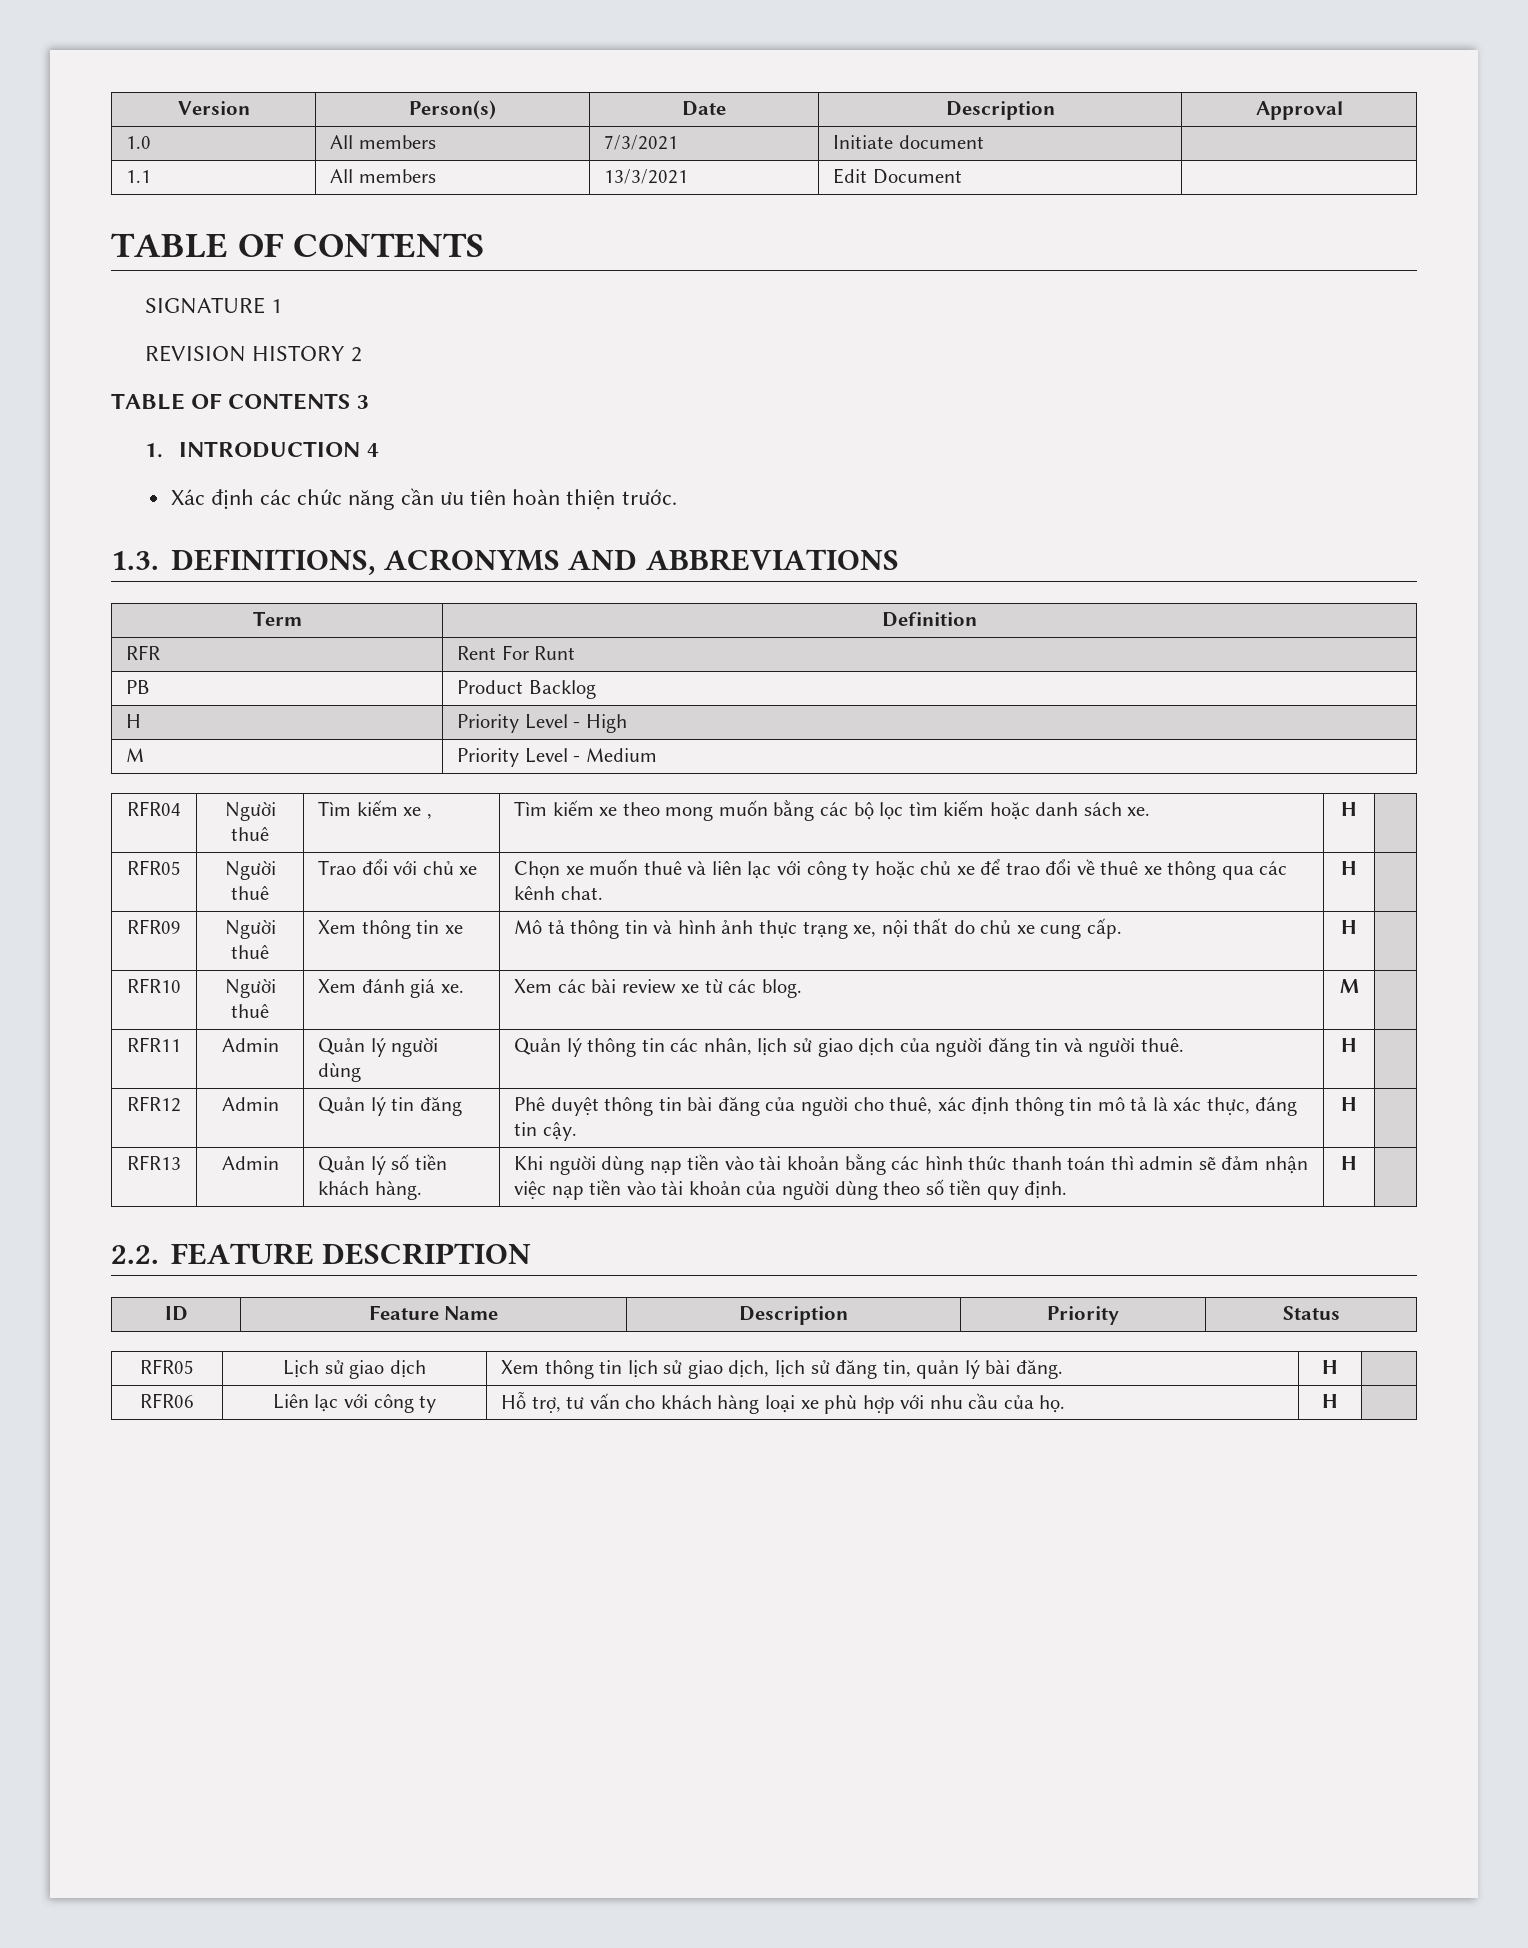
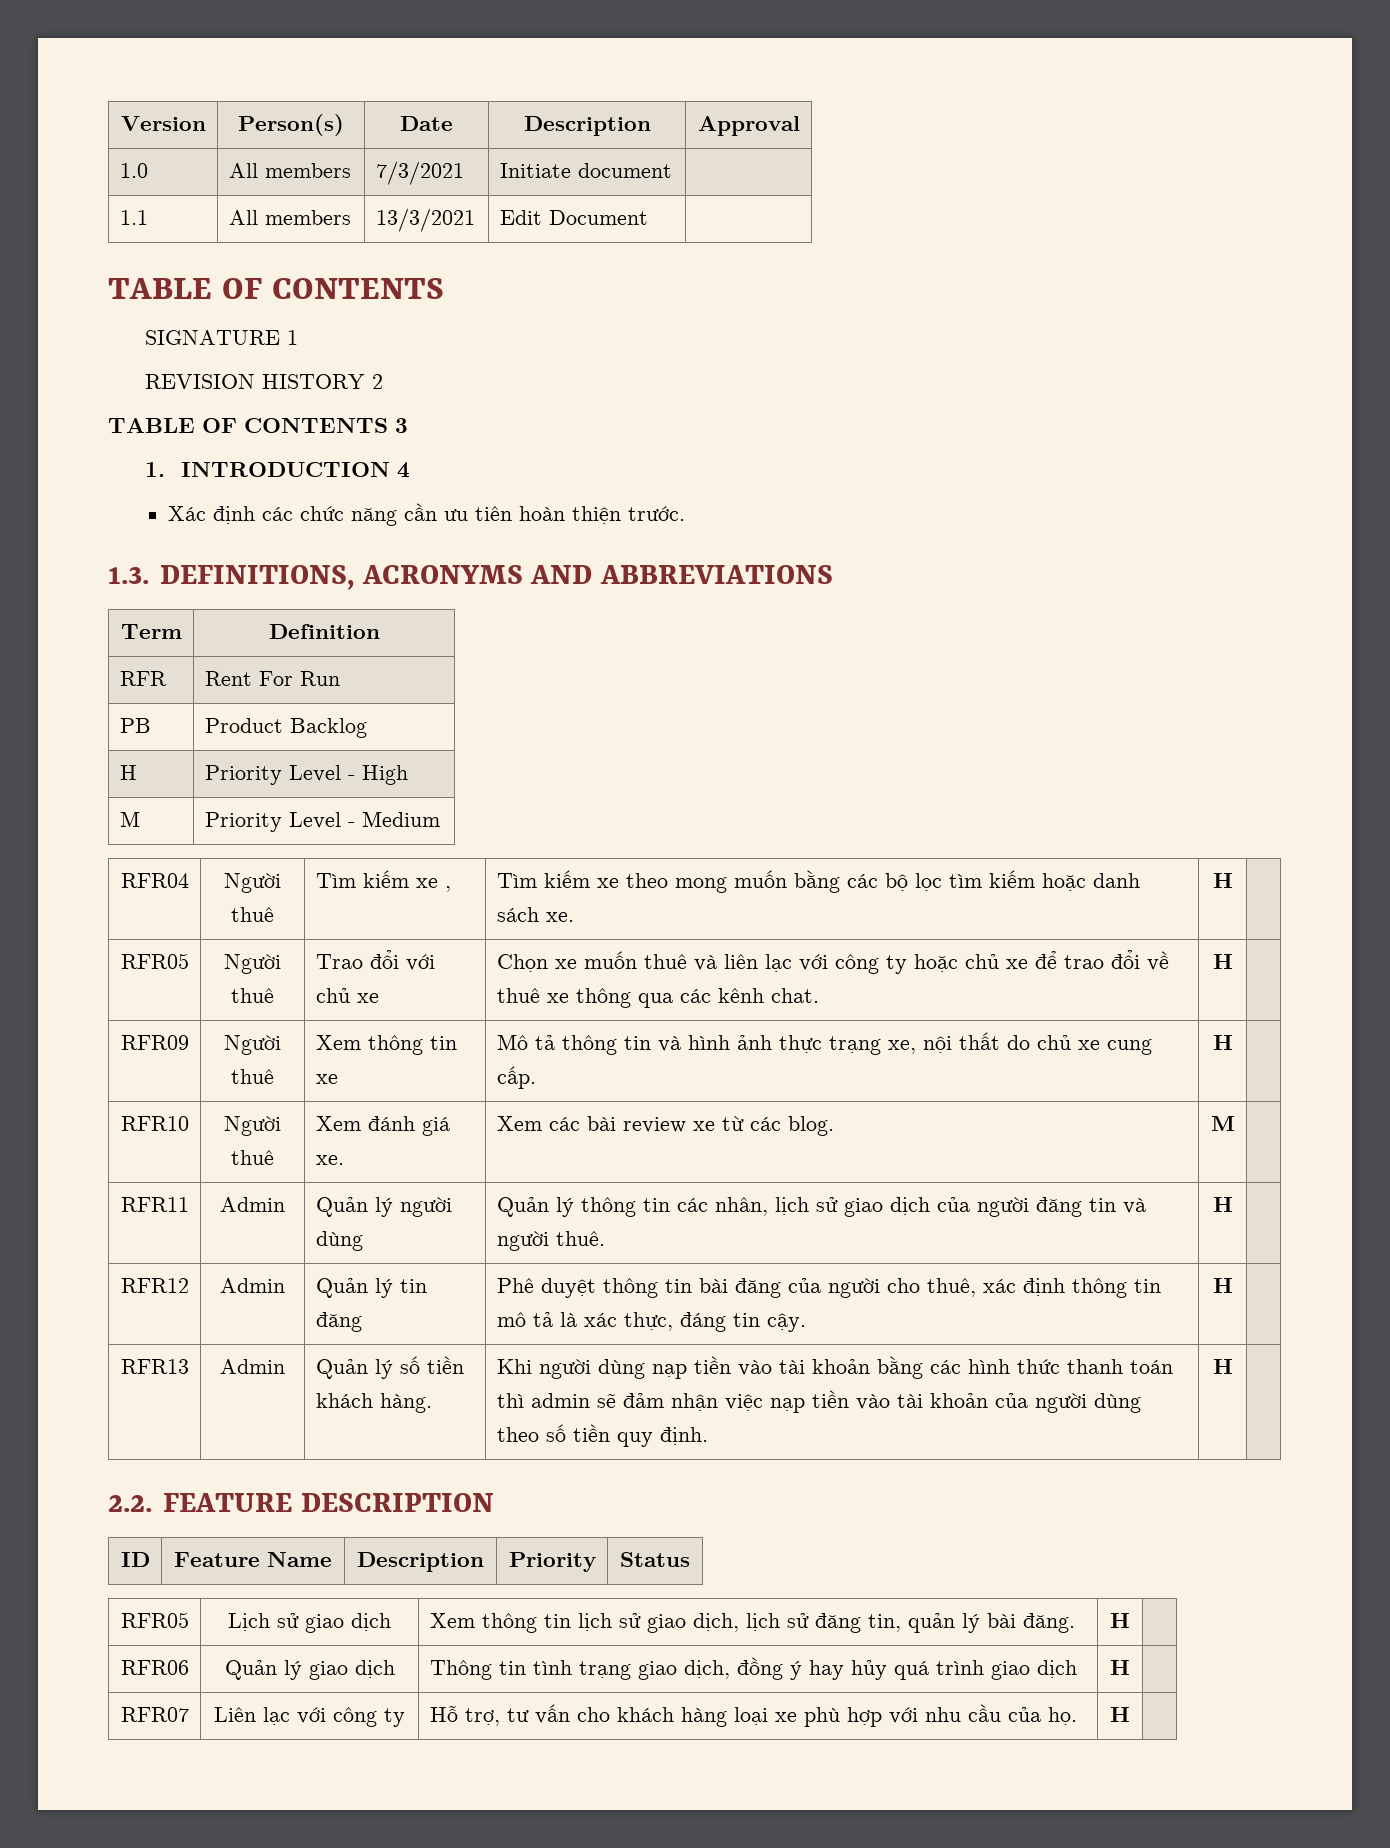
[534,646,576,660] Runt -> [299,671,340,686] Run
(194, 1400) none -> [224,1660,395,1680] [429,1657,1077,1680] [1110,1660,1130,1675] [120,1707,189,1722] | Quản lý giao dịch | Thông tin tình trạng giao dịch, đồng ý hay hủy quá trình giao dịch | H | // RFR07

